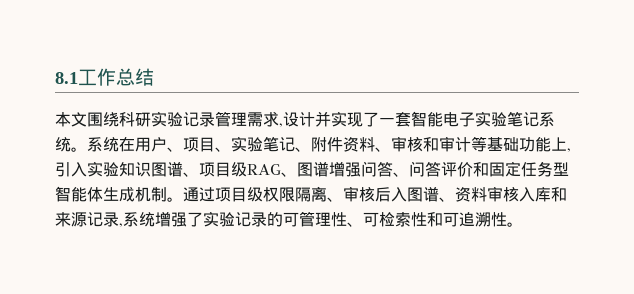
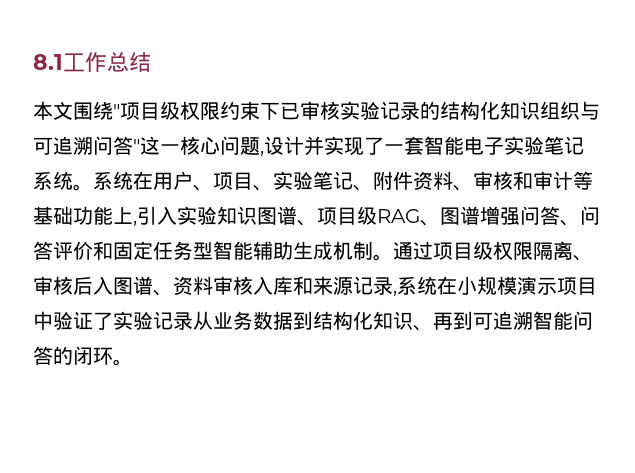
[119,111,279,127] 科研实验记录管理需求 -> [113,101,600,120] [33,136,260,155] "项目级权限约束下已审核实验记录的结构化知识组织与可追溯问答"这一核心问题
[87,187,103,202] 体 -> [253,241,293,260] 辅助
[155,211,507,227] 增强了实验记录的可管理性、可检索性和可追溯性 -> [437,276,597,295] [33,311,593,331] [33,346,113,365] 在小规模演示项目中验证了实验记录从业务数据到结构化知识、再到可追溯智能问答的闭环

